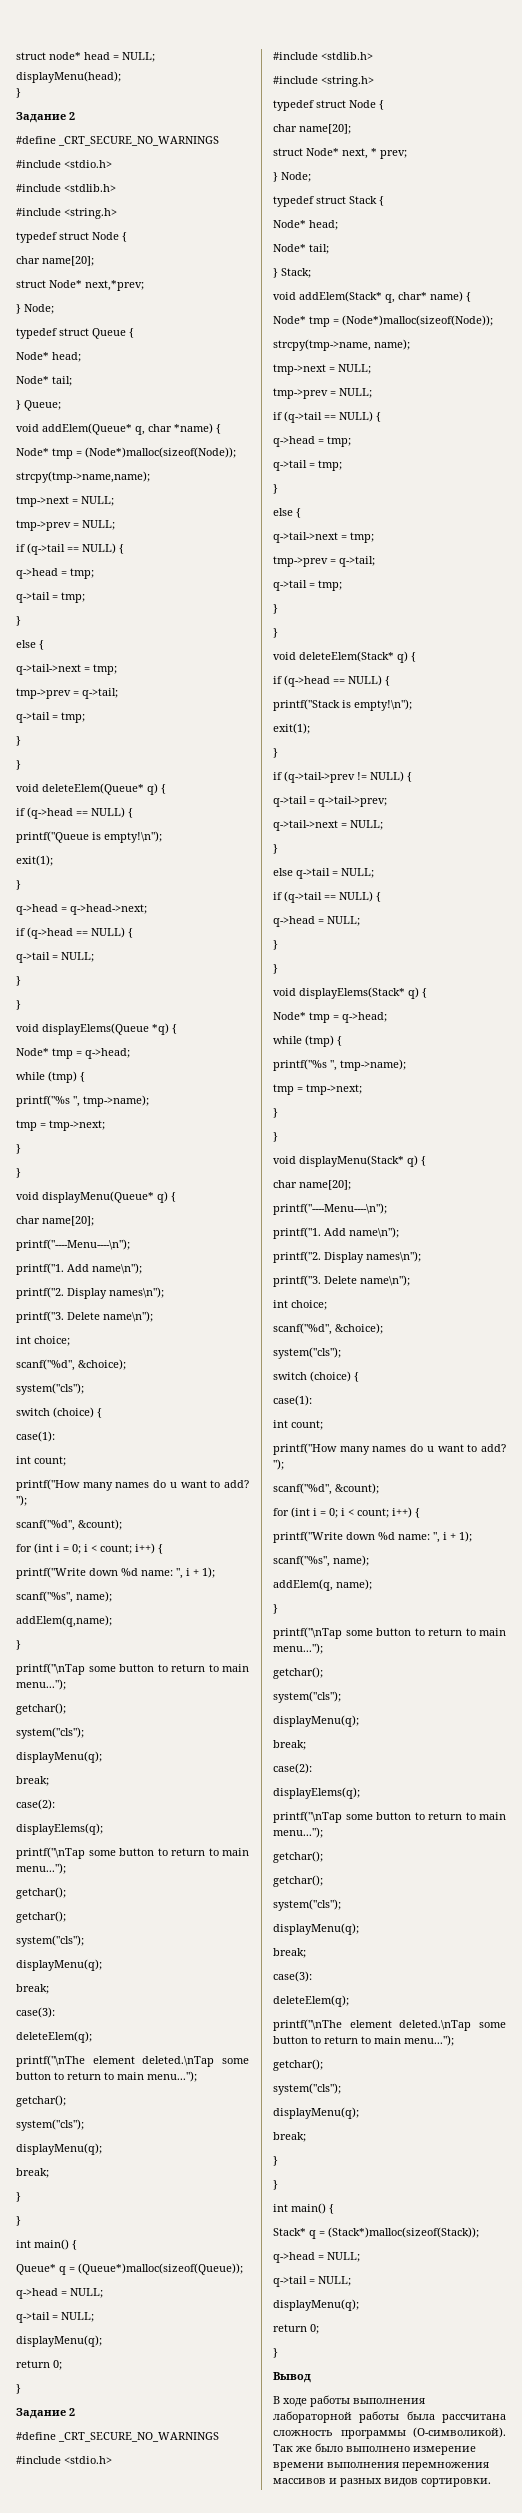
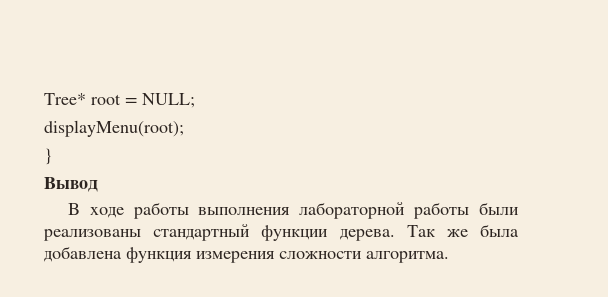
[16,52,155,62] [16,71,121,83] [16,88,21,98] [16,112,75,123] [16,136,219,146] [16,160,112,168] [16,184,116,192] [16,208,117,219] [16,232,127,243] [16,256,94,266] [16,280,144,291] [16,304,54,314] [16,328,134,339] [16,352,81,362] [16,376,72,386] [16,400,61,411] [16,423,221,435] [16,447,236,459] [16,471,150,483] [16,496,114,507] [16,520,115,531] [16,543,124,555] [16,568,94,579] [16,592,85,603] [16,616,21,626] [16,640,44,650] [16,664,117,675] [16,688,118,699] [16,712,85,723] [16,736,21,746] [16,760,21,770] [16,783,166,795] [16,807,133,819] [16,831,162,843] [16,855,53,866] [16,880,21,890] [16,904,147,915] [16,927,133,939] [16,952,94,963] [16,976,21,986] [16,1000,21,1010] [16,1023,177,1035] [16,1048,130,1059] [16,1071,85,1083] [16,1095,149,1107] [16,1120,105,1131] [16,1144,21,1154] [16,1168,21,1178] [16,1191,176,1203] [16,1216,94,1226] [16,1239,130,1251] [16,1263,142,1275] [16,1287,164,1299] [16,1311,153,1323] [16,1336,70,1346] [16,1359,126,1371] [16,1383,84,1395] [16,1407,102,1418] [16,1431,55,1442] [16,1456,66,1466] [16,1479,250,1491] [16,1495,27,1506] [16,1519,122,1531] [16,1543,163,1554] [16,1567,215,1579] [16,1591,112,1603] [16,1615,112,1627] [16,1640,21,1650] [16,1663,249,1675] [16,1679,66,1690] [16,1703,66,1715] [16,1727,84,1739] [16,1751,102,1763] [16,1776,49,1786] [16,1799,55,1810] [16,1823,103,1835] [16,1847,249,1859] [16,1863,66,1874] [16,1887,66,1899] [16,1911,66,1923] [16,1935,84,1947] [16,1959,102,1971] [16,1984,49,1994] [16,2007,55,2018] [16,2031,92,2043] [16,2055,249,2067] [16,2071,197,2082] [16,2095,66,2107] [16,2119,84,2131] [16,2143,102,2155] [16,2168,49,2178] [16,2192,21,2202] [16,2216,21,2226] [16,2239,77,2250] [16,2263,243,2275] [16,2288,103,2299] [16,2312,94,2323] [16,2335,102,2347] [16,2360,62,2370] [16,2384,21,2394] [16,2408,75,2419] [16,2432,219,2442] [16,2456,112,2464] [273,52,373,60] [273,76,374,87] [273,100,384,111] [273,124,351,134] [273,148,407,159] [273,172,311,182] [273,196,384,207] [273,220,338,230] [273,244,329,254] [273,268,311,278] [273,291,471,303] [273,315,493,327] [273,339,410,351] [273,364,371,375] [273,388,372,399] [273,411,381,423] [273,436,351,447] [273,460,342,471] [273,484,278,494] [273,508,301,518] [273,532,374,543] [273,556,375,567] [273,580,342,591] [273,604,278,614] [273,628,278,638] [273,651,416,663] [273,675,390,687] [273,699,412,711] [273,723,310,734] [273,748,278,758] [273,771,412,783] [273,796,387,807] [273,820,383,831] [273,844,278,854] [273,868,374,879] [273,891,381,903] [273,916,360,927] [273,940,278,950] [273,964,278,974] [273,987,427,999] [273,1012,387,1023] [273,1035,342,1047] [273,1059,406,1071] [273,1084,362,1095] [273,1108,278,1118] [273,1132,278,1142] [273,1155,426,1167] [273,1180,351,1190] [273,1203,387,1215] [273,1227,399,1239] [273,1251,421,1263] [273,1275,410,1287] [273,1300,327,1310] [273,1323,383,1335] [273,1347,341,1359] [273,1371,359,1382] [273,1395,312,1406] [273,1420,323,1430] [273,1443,506,1455] [273,1459,284,1470] [273,1483,379,1495] [273,1507,420,1518] [273,1531,472,1543] [273,1555,369,1567] [273,1579,372,1591] [273,1604,278,1614] [273,1627,506,1639] [273,1643,323,1654] [273,1667,323,1679] [273,1691,341,1703] [273,1715,359,1727] [273,1740,306,1750] [273,1763,312,1774] [273,1787,360,1799] [273,1811,506,1823] [273,1827,323,1838] [273,1851,323,1863] [273,1875,323,1887] [273,1899,341,1911] [273,1923,359,1935] [273,1948,306,1958] [273,1971,312,1982] [273,1995,349,2007] [273,2019,506,2031] [273,2035,454,2046] [273,2059,323,2071] [273,2083,341,2095] [273,2107,359,2119] [273,2132,306,2142] [273,2156,278,2166] [273,2180,278,2190] [273,2203,334,2214] [273,2227,479,2239] [273,2252,360,2263] [273,2276,351,2287] [273,2299,359,2311] [273,2324,319,2334] struct node* head = NULL; // displayMenu(head); // } // Задание 2 // #define _CRT_SECURE_NO_WARNINGS // #include <stdio.h> // #include <stdlib.h> // #include <string.h> // typedef struct Node { // char name[20]; // struct Node* next,*prev; // } Node; // typedef struct Queue { // Node* head; // Node* tail; // } Queue; // void addElem(Queue* q, char *name) { // Node* tmp = (Node*)malloc(sizeof(Node)); // strcpy(tmp->name,name); // tmp->next = NULL; // tmp->prev = NULL; // if (q->tail == NULL) { // q->head = tmp; // q->tail = tmp; // } // else { // q->tail->next = tmp; // tmp->prev = q->tail; // q->tail = tmp; // } // } // void deleteElem(Queue* q) { // if (q->head == NULL) { // printf("Queue is empty!\n"); // exit(1); // } // q->head = q->head->next; // if (q->head == NULL) { // q->tail = NULL; // } // } // void displayElems(Queue *q) { // Node* tmp = q->head; // while (tmp) { // printf("%s ", tmp->name); // tmp = tmp->next; // } // } // void displayMenu(Queue* q) { // char name[20]; // printf("----Menu----\n"); // printf("1. Add name\n"); // printf("2. Display names\n"); // printf("3. Delete name\n"); // int choice; // scanf("%d", &choice); // system("cls"); // switch (choice) { // case(1): // int count; // printf("How many names do u want to add? "); // scanf("%d", &count); // for (int i = 0; i < count; i++) { // printf("Write down %d name: ", i + 1); // scanf("%s", name); // addElem(q,name); // } // printf("\nTap some button to return to main menu..."); // getchar(); // system("cls"); // displayMenu(q); // break; // case(2): // displayElems(q); // printf("\nTap some button to return to main menu..."); // getchar(); // getchar(); // system("cls"); // displayMenu(q); // break; // case(3): // deleteElem(q); // printf("\nThe element deleted.\nTap some button to return to main menu..."); // getchar(); // system("cls"); // displayMenu(q); // break; // } // } // int main() { // Queue* q = (Queue*)malloc(sizeof(Queue)); // q->head = NULL; // q->tail = NULL; // displayMenu(q); // return 0; // } // Задание 2 // #define _CRT_SECURE_NO_WARNINGS // #include <stdio.h> // #include <stdlib.h> // #include <string.h> // typedef struct Node { // char name[20]; // struct Node* next, * prev; // } Node; // typedef struct Stack { // Node* head; // Node* tail; // } Stack; // void addElem(Stack* q, char* name) { // Node* tmp = (Node*)malloc(sizeof(Node)); // strcpy(tmp->name, name); // tmp->next = NULL; // tmp->prev = NULL; // if (q->tail == NULL) { // q->head = tmp; // q->tail = tmp; // } // else { // q->tail->next = tmp; // tmp->prev = q->tail; // q->tail = tmp; // } // } // void deleteElem(Stack* q) { // if (q->head == NULL) { // printf("Stack is empty!\n"); // exit(1); // } // if (q->tail->prev != NULL) { // q->tail = q->tail->prev; // q->tail->next = NULL; // } // else q->tail = NULL; // if (q->tail == NULL) { // q->head = NULL; // } // } // void displayElems(Stack* q) { // Node* tmp = q->head; // while (tmp) { // printf("%s ", tmp->name); // tmp = tmp->next; // } // } // void displayMenu(Stack* q) { // char name[20]; // printf("----Menu----\n"); // printf("1. Add name\n"); // printf("2. Display names\n"); // printf("3. Delete name\n"); // int choice; // scanf("%d", &choice); // system("cls"); // switch (choice) { // case(1): // int count; // printf("How many names do u want to add? "); // scanf("%d", &count); // for (int i = 0; i < count; i++) { // printf("Write down %d name: ", i + 1); // scanf("%s", name); // addElem(q, name); // } // printf("\nTap some button to return to main menu..."); // getchar(); // system("cls"); // displayMenu(q); // break; // case(2): // displayElems(q); // printf("\nTap some button to return to main menu..."); // getchar(); // getchar(); // system("cls"); // displayMenu(q); // break; // case(3): // deleteElem(q); // printf("\nThe element deleted.\nTap some button to return to main menu..."); // getchar(); // system("cls"); // displayMenu(q); // break; // } // } // int main() { // Stack* q = (Stack*)malloc(sizeof(Stack)); // q->head = NULL; // q->tail = NULL; // displayMenu(q); // return 0; -> [44,93,195,108] [44,120,184,137] Tree* root = NULL; // displayMenu(root);
[406,2411,506,2423] [273,2427,506,2439] [273,2443,476,2455] [273,2462,489,2471] [273,2478,491,2487] была рассчитана сложность программы (О-символикой). Так же было выполнено измерение времени выполнения перемножения массивов и разных видов сортировки. -> [479,202,519,215] [43,224,520,241] [44,246,449,263] были реализованы стандартный функции дерева. Так же была добавлена функция измерения сложности алгоритма.

